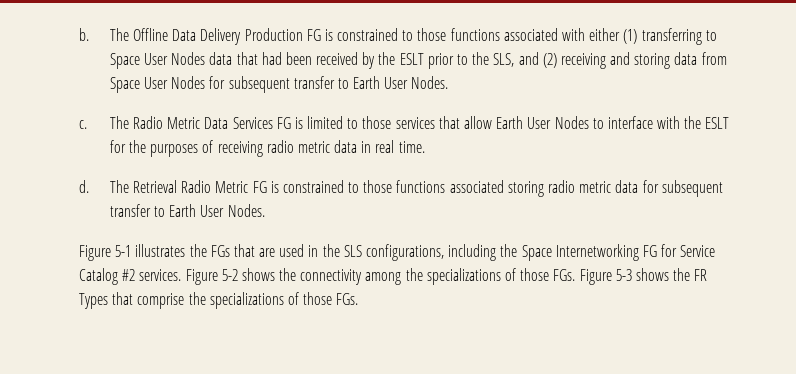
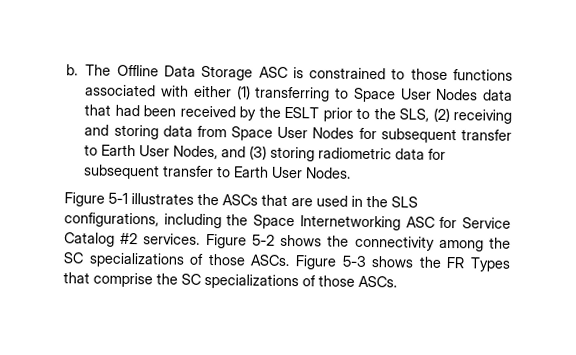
[200,28,321,45] Delivery Production FG -> [201,65,288,81] Storage ASC
[518,52,539,65] and -> (430, 115) none
[411,76,449,89] [79,116,730,129] [109,140,425,157] [79,180,612,197] Nodes. // c. The Radio Metric Data Services FG is limited to those services that allow Earth User Nodes to interface with the ESLT for the purposes of receiving radio metric data in real time. // d. The Retrieval Radio Metric FG is constrained to those functions associated storing radio metric -> [173,145,393,162] Nodes, and (3) storing radiometric
[210,245,230,257] FGs -> [222,194,258,206] ASCs
[642,245,657,257] FG -> [405,216,435,228] ASC
[426,268,576,285] specializations of those FGs. -> [63,252,291,268] SC specializations of those ASCs.
[209,292,359,309] specializations of those FGs. -> [181,273,397,290] SC specializations of those ASCs.

